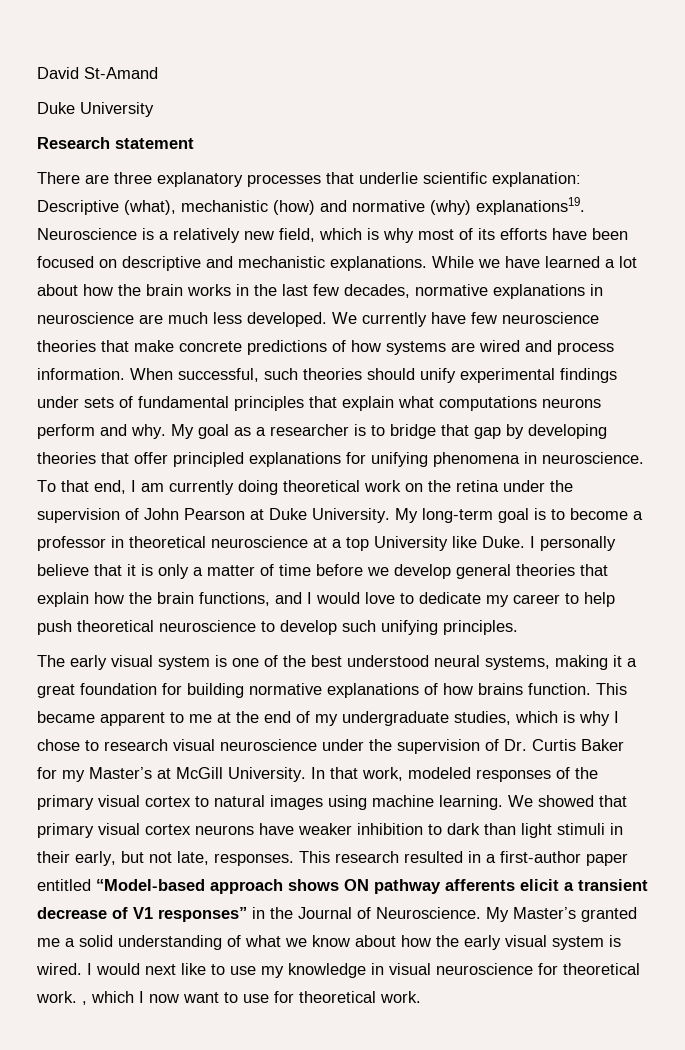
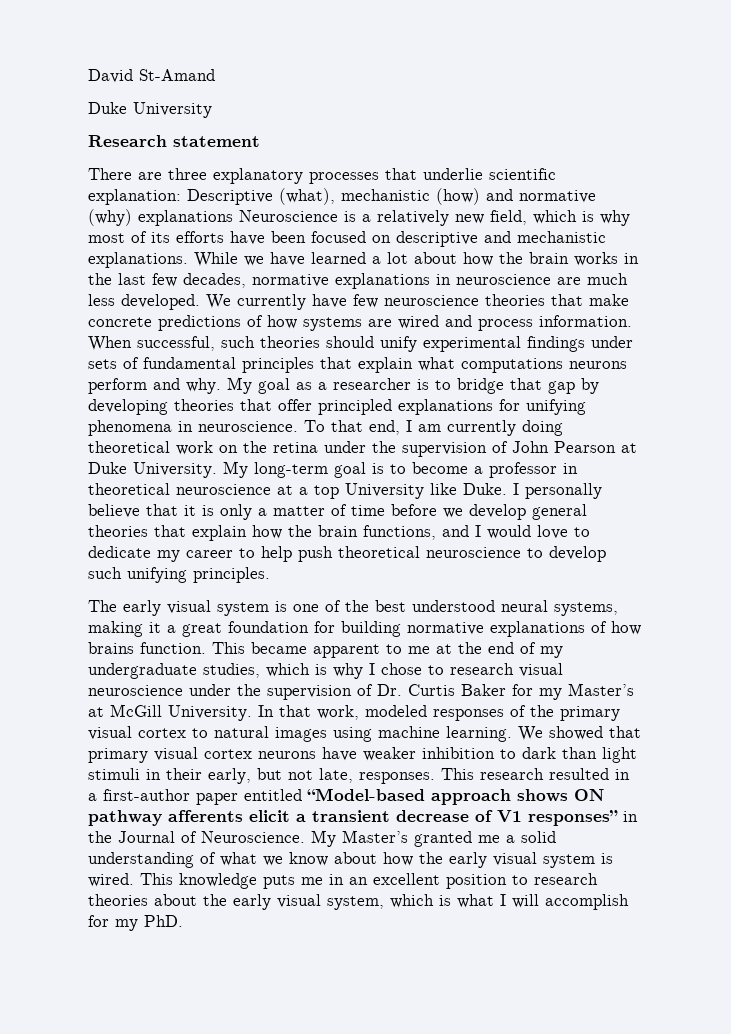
[476,197,585,215] explanations19. -> [138,210,233,226] explanations
[87,963,640,978] [36,991,421,1005] I would next like to use my knowledge in visual neuroscience for theoretical work. , which I now want to use for theoretical work. -> [140,873,598,889] [88,894,629,910] [88,915,183,931] This knowledge puts me in an excellent position to research theories about the early visual system, which is what I will accomplish for my PhD.

